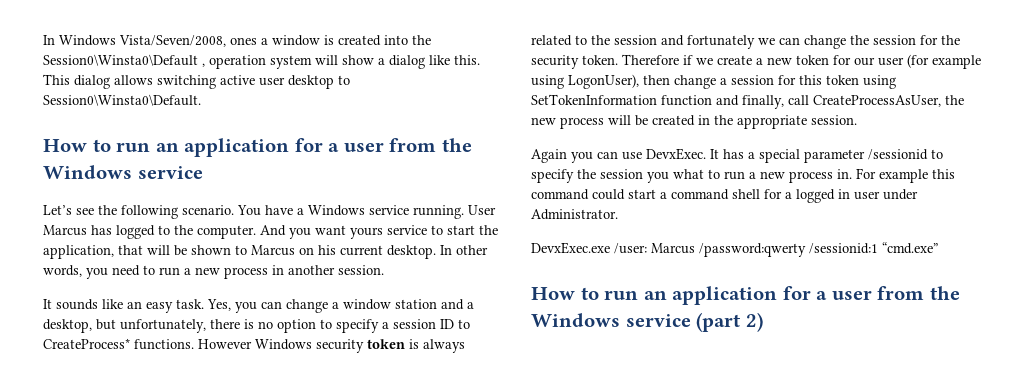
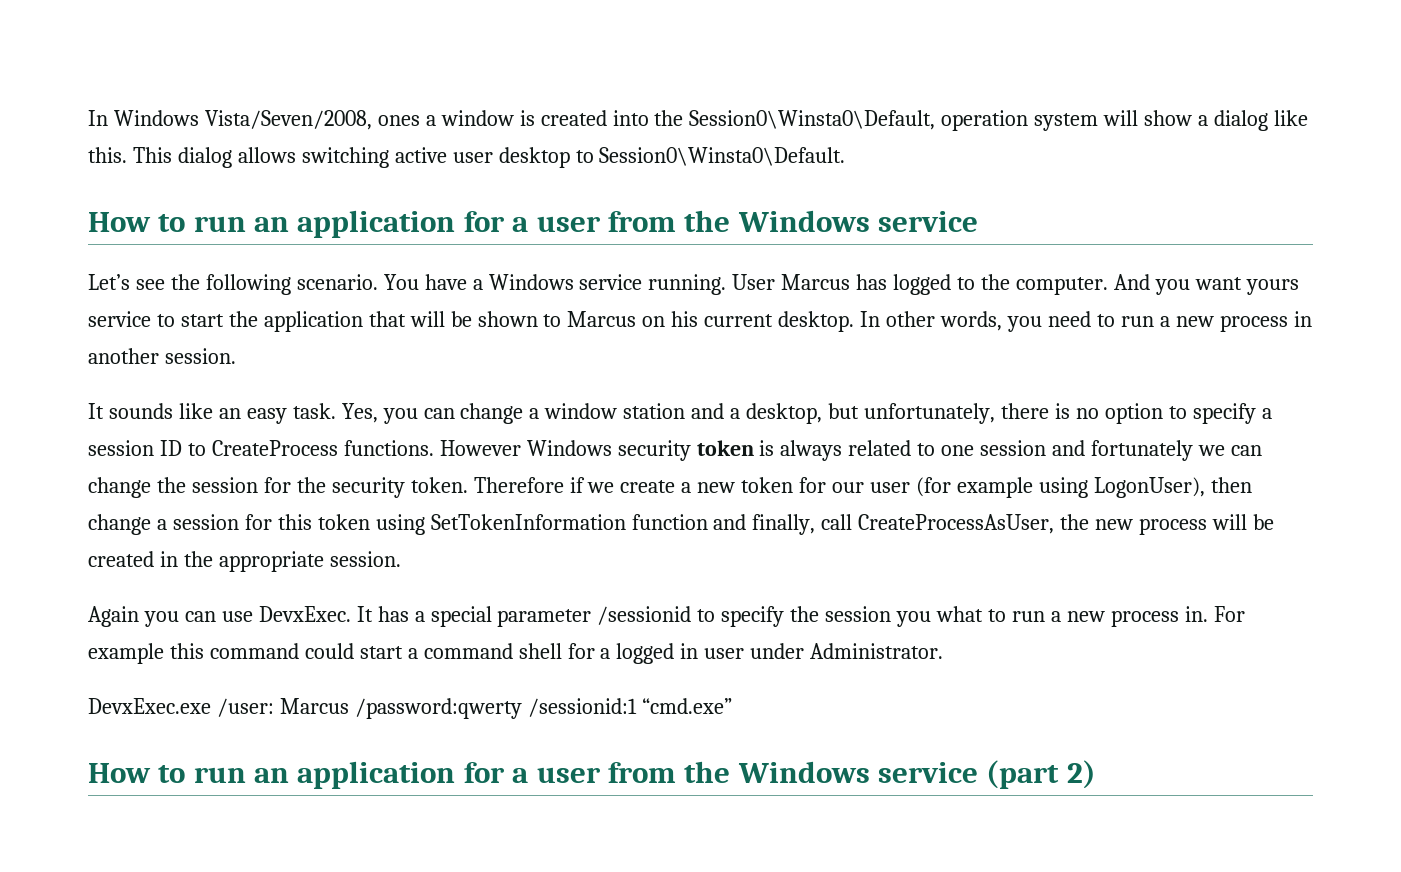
[43,54,205,67] Session0\Winsta0\Default , -> [689,110,936,130] Session0\Winsta0\Default,
[43,245,114,259] application, -> [263,311,363,332] application
[43,338,130,349] CreateProcess* -> [211,440,338,456] CreateProcess
[591,35,610,45] the -> [941,445,975,456] one

